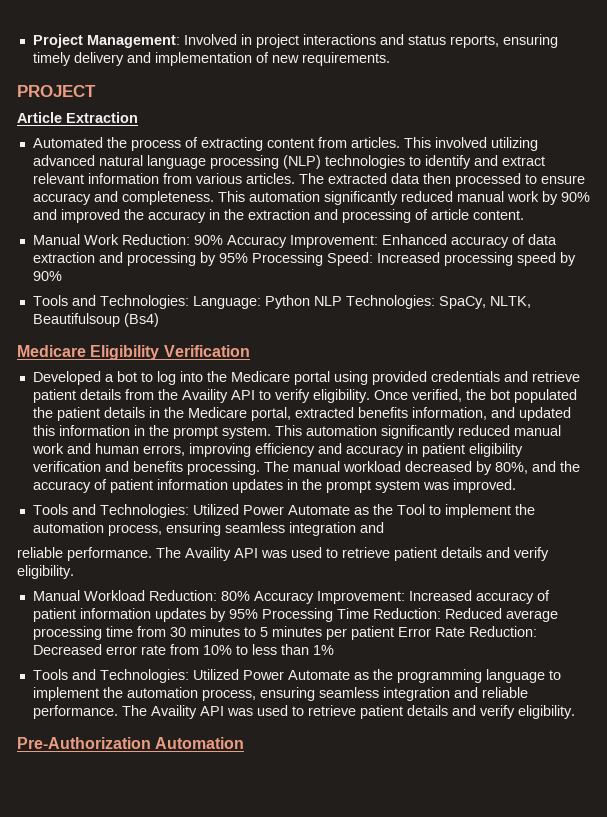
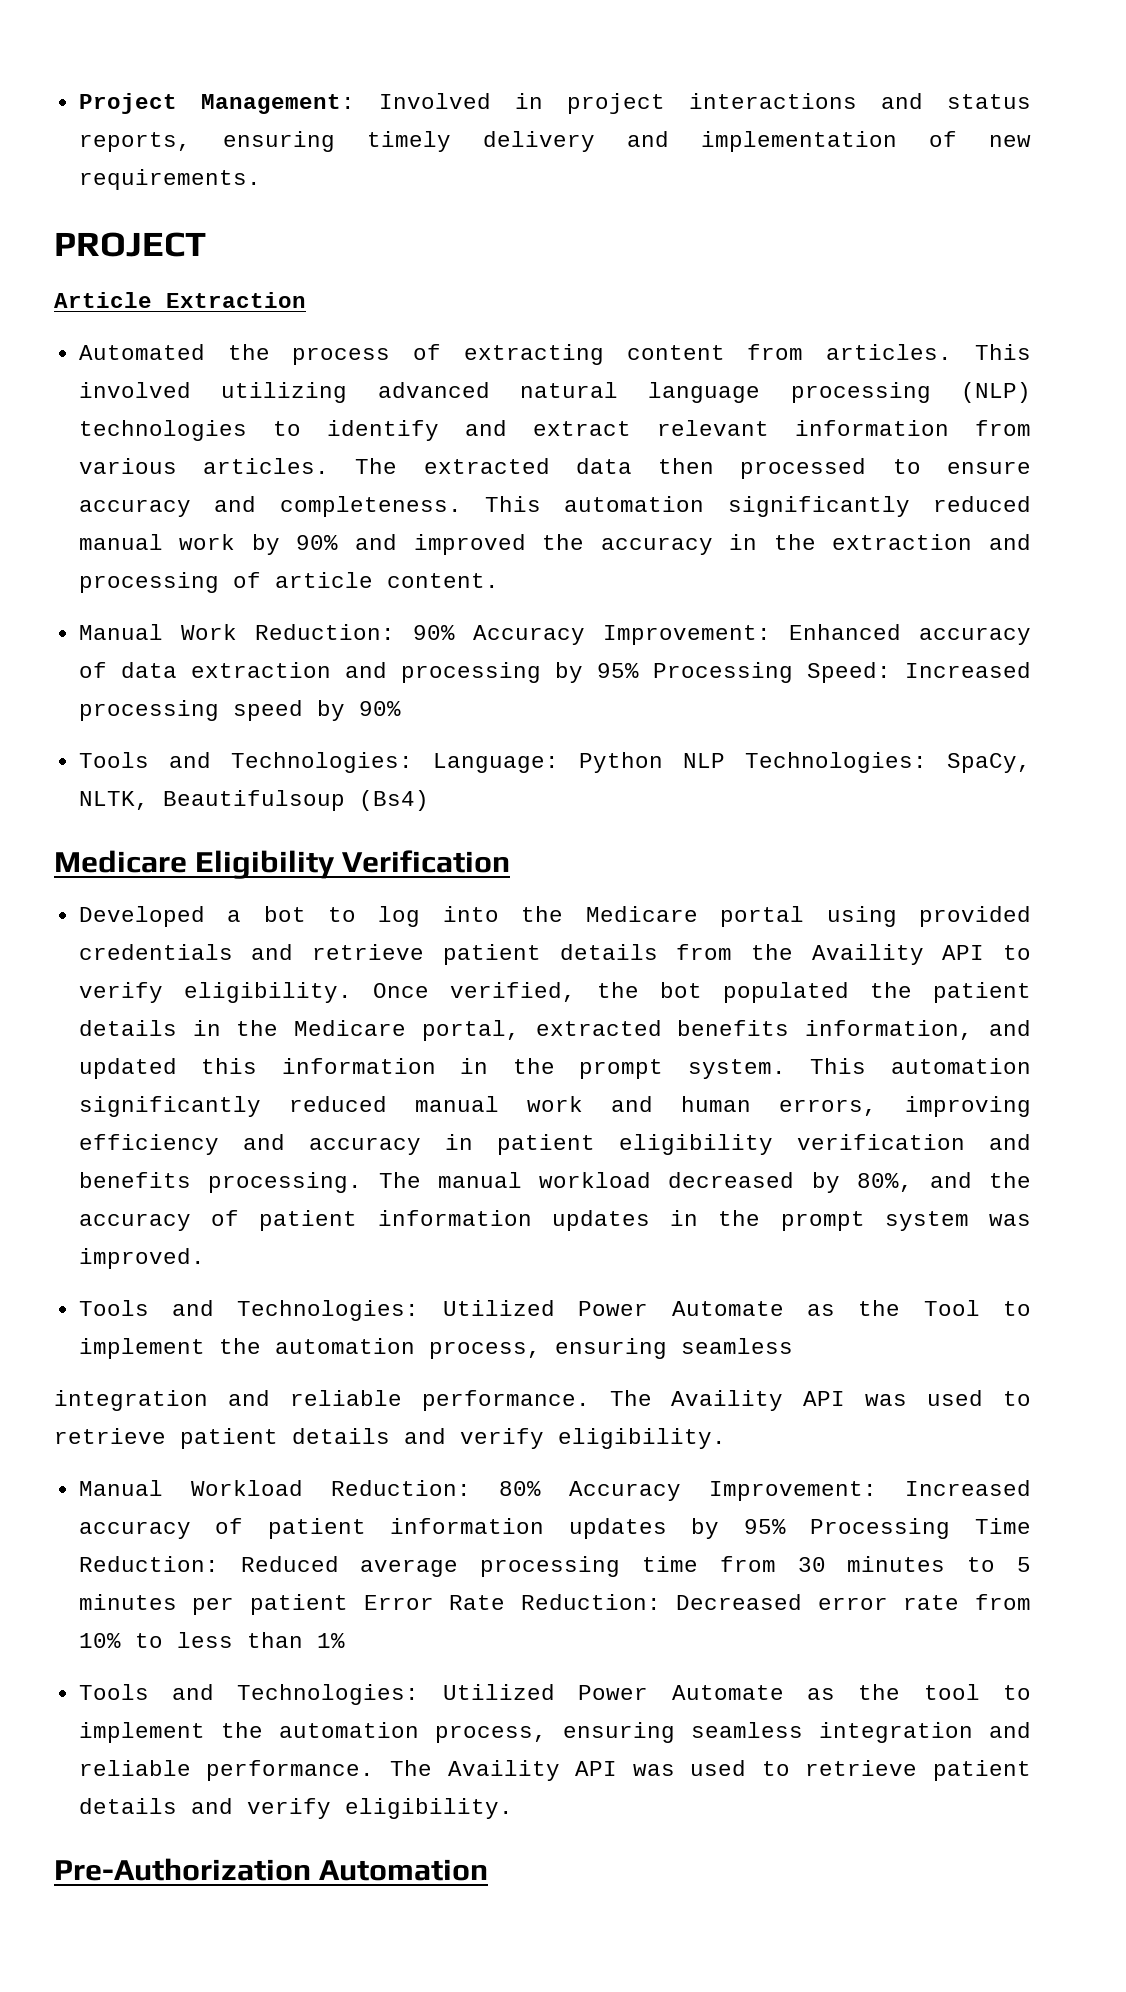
[288,522,384,536] integration and // -> [54,1390,270,1411] // integration and
[396,669,545,683] programming language -> [923,1684,980,1700] tool

